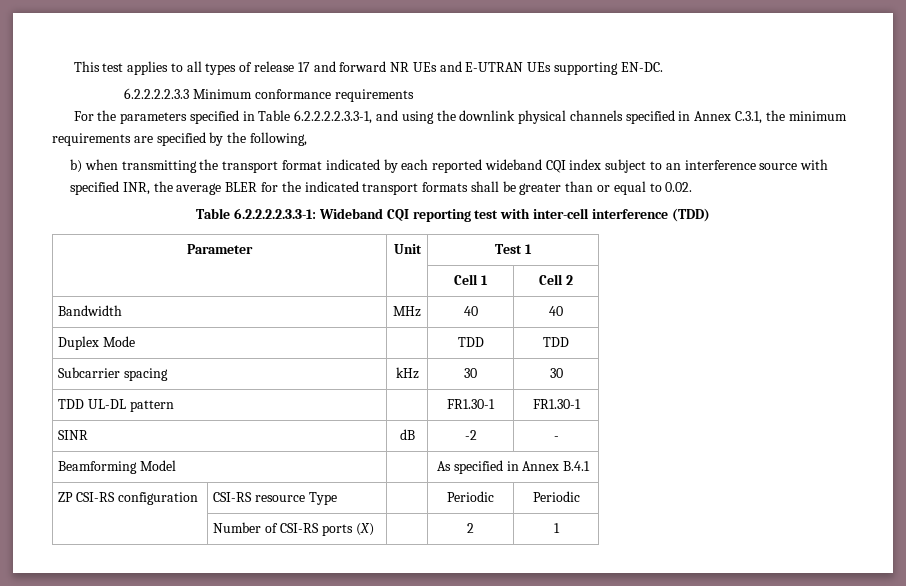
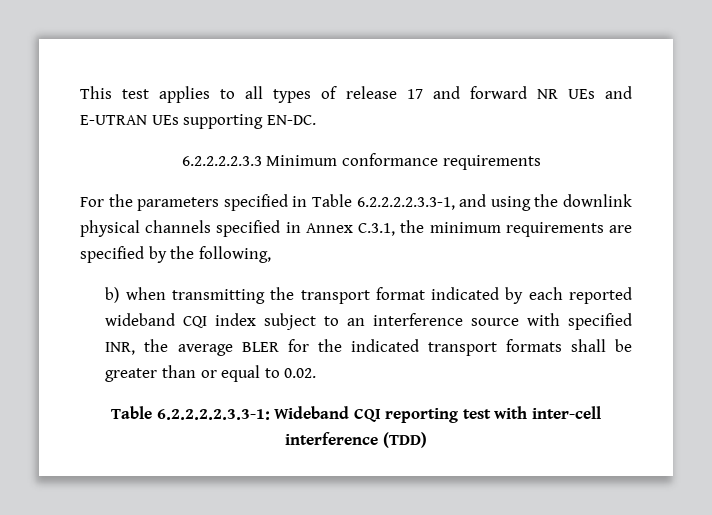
[187,244,253,254] [393,244,422,254] [495,244,532,254] [454,274,488,285] [539,274,573,285] [58,305,123,316] [393,306,421,317] [463,306,478,316] [549,306,563,316] [58,336,136,350] [457,337,484,347] [543,337,569,347] [58,367,169,381] [395,367,419,379] [464,368,477,378] [549,368,563,378] [58,399,174,412] [447,399,495,409] [532,399,581,409] [58,430,89,440] [399,429,415,440] [464,430,477,440] [553,436,559,440] [58,460,177,474] [436,460,591,474] [58,492,198,505] [213,492,337,505] [447,491,494,502] [532,491,580,502] [213,522,374,536] [467,523,474,533] [553,523,560,533] // Parameter | Unit | Test 1 // | | Cell 1 | Cell 2 // Bandwidth | MHz | 40 | 40 // Duplex Mode | | TDD | TDD // Subcarrier spacing | kHz | 30 | 30 // TDD UL-DL pattern | | FR1.30-1 | FR1.30-1 // SINR | dB | -2 | - // Beamforming Model | | As specified in Annex B.4.1 // ZP CSI-RS configuration | CSI-RS resource Type | | Periodic | Periodic // | Number of CSI-RS ports (X) | | 2 | 1 -> (427, 440) none

